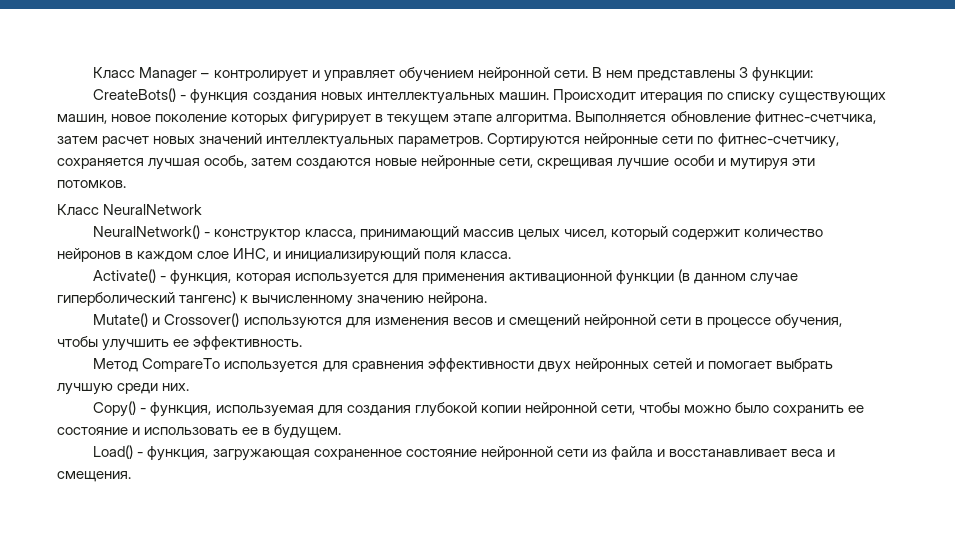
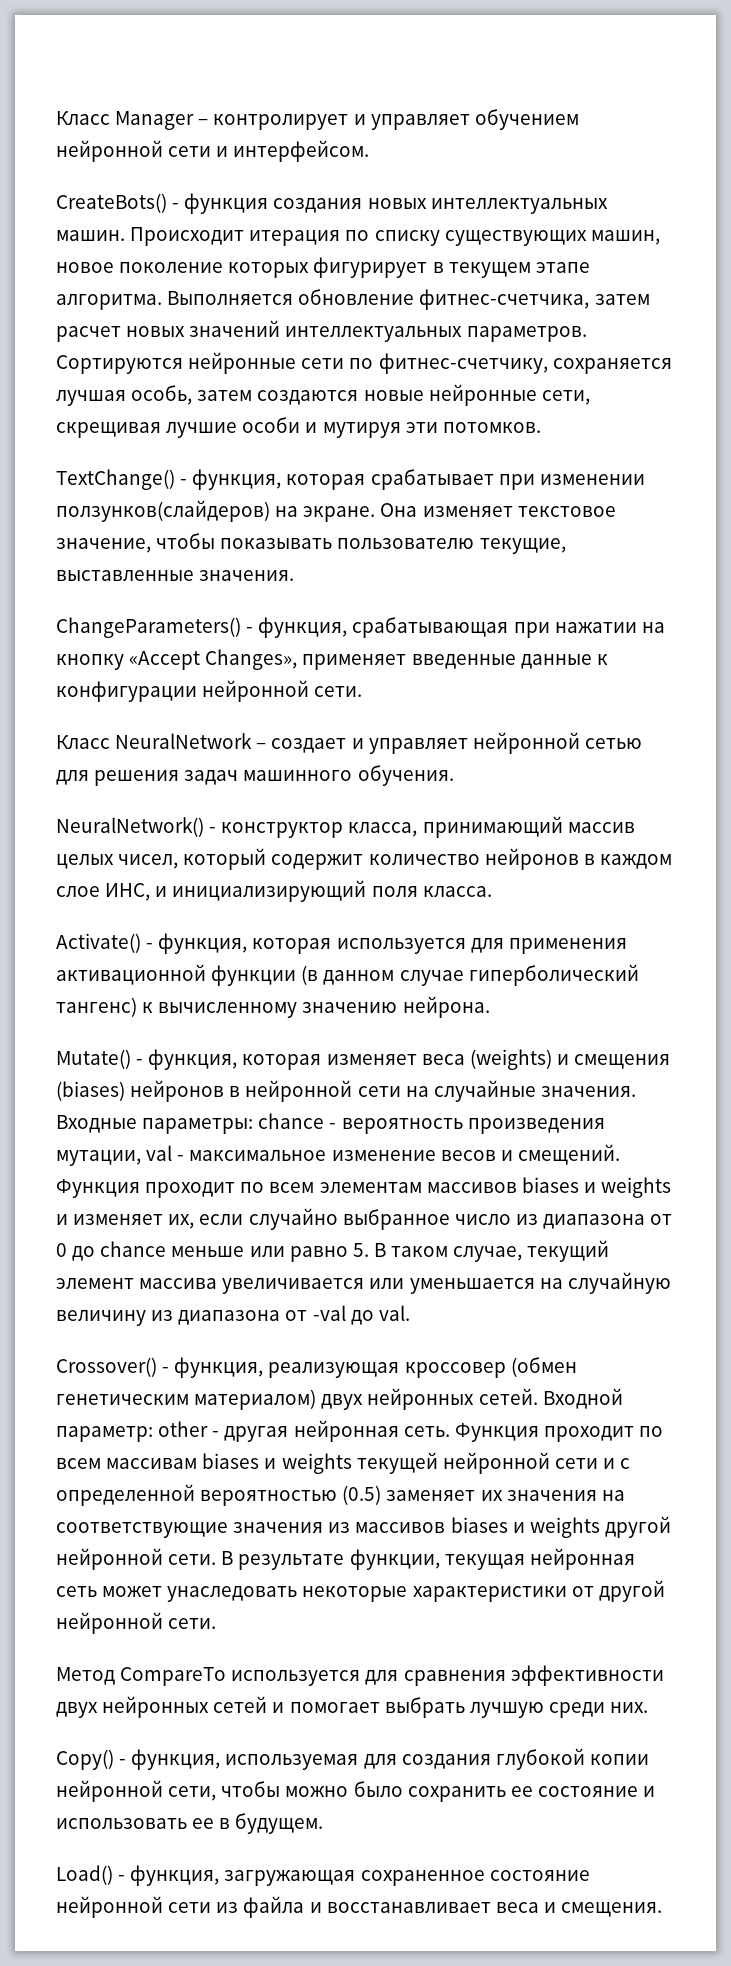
[553,67,814,82] сети. В нем представлены 3 функции: -> [168,140,370,162] сети и интерфейсом.
[57,204,203,215] Класс NeuralNetwork -> [56,469,645,490] [56,500,616,522] [56,533,566,554] [56,570,295,581] [56,617,665,638] [56,649,608,670] [56,680,363,702] [56,732,642,754] [56,765,454,786] TextChange() - функция, которая срабатывает при изменении ползунков(слайдеров) на экране. Она изменяет текстовое значение, чтобы показывать пользователю текущие, выставленные значения. // ChangeParameters() - функция, срабатывающая при нажатии на кнопку «Accept Changes», применяет введенные данные к конфигурации нейронной сети. // Класс NeuralNetwork – создает и управляет нейронной сетью для решения задач машинного обучения.
[152,313,843,329] [57,336,303,351] и Crossover() используются для изменения весов и смещений нейронной сети в процессе обучения, чтобы улучшить ее эффективность. -> [136,1049,671,1070] [56,1080,636,1102] [56,1113,605,1134] [56,1144,620,1166] [56,1177,672,1198] [56,1208,673,1230] [56,1240,610,1262] [56,1272,671,1294] [56,1305,410,1326] [56,1357,577,1378] [56,1388,623,1410] [56,1420,664,1442] [56,1452,631,1474] [56,1484,625,1506] [56,1516,671,1538] [56,1548,635,1570] [56,1580,665,1602] [56,1612,217,1634] - функция, которая изменяет веса (weights) и смещения (biases) нейронов в нейронной сети на случайные значения. Входные параметры: chance - вероятность произведения мутации, val - максимальное изменение весов и смещений. Функция проходит по всем элементам массивов biases и weights и изменяет их, если случайно выбранное число из диапазона от 0 до chance меньше или равно 5. В таком случае, текущий элемент массива увеличивается или уменьшается на случайную величину из диапазона от -val до val. // Crossover() - функция, реализующая кроссовер (обмен генетическим материалом) двух нейронных сетей. Входной параметр: other - другая нейронная сеть. Функция проходит по всем массивам biases и weights текущей нейронной сети и с определенной вероятностью (0.5) заменяет их значения на соответствующие значения из массивов biases и weights другой нейронной сети. В результате функции, текущая нейронная сеть может унаследовать некоторые характеристики от другой нейронной сети.

